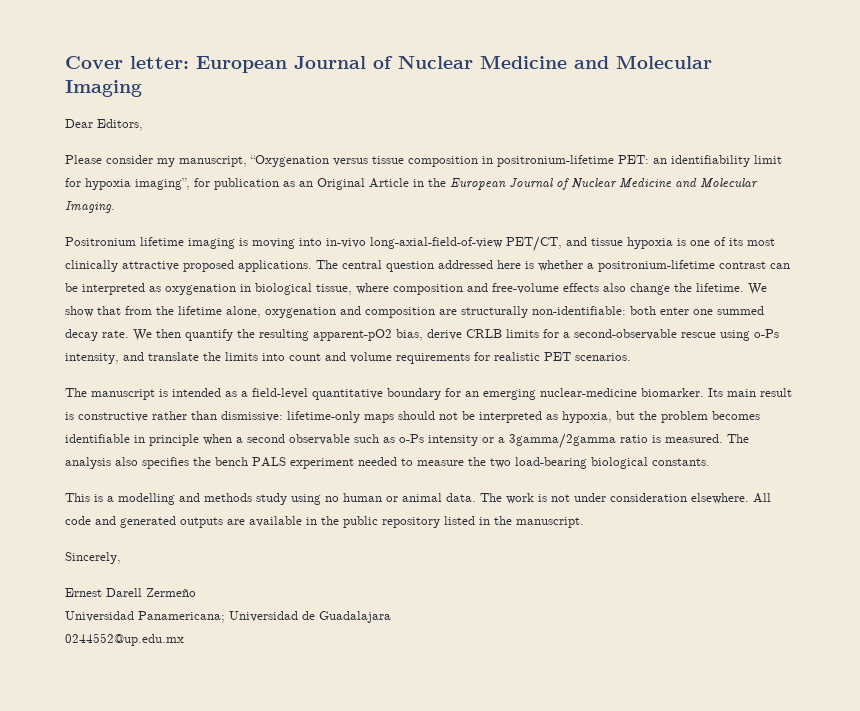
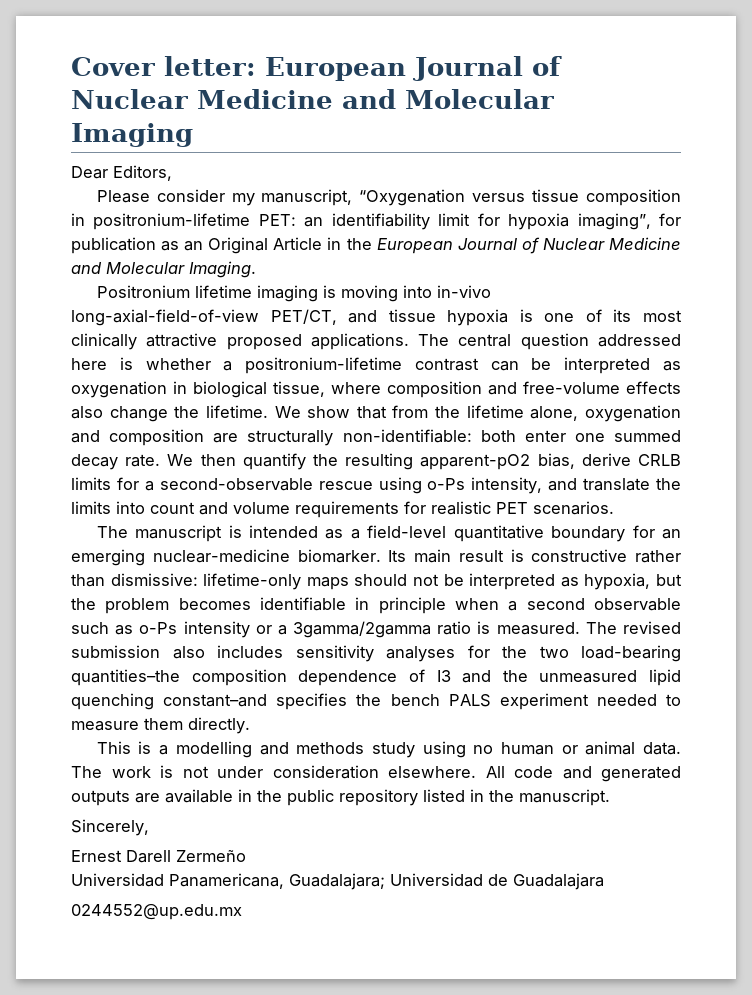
[65,457,138,469] analysis also -> [623,621,681,634] [71,645,681,662] [71,669,681,686] [71,693,268,710] revised submission also includes sensitivity analyses for the two load-bearing quantities–the composition dependence of I3 and the unmeasured lipid quenching constant–and
[468,457,710,469] the two load-bearing biological constants. -> [144,717,250,734] them directly.
[138,611,225,623] Panamericana; -> [169,873,385,890] Panamericana, Guadalajara;

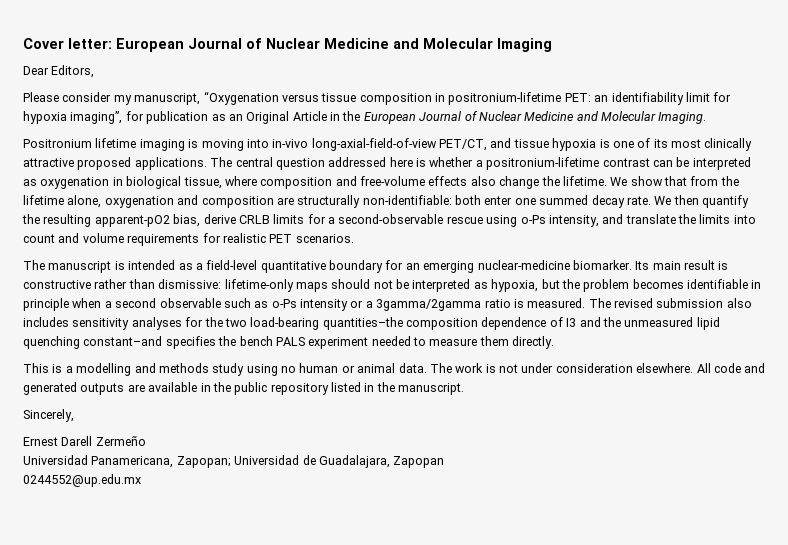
[289,873,385,890] Guadalajara; -> [176,456,231,468] Zapopan;
[513,873,604,890] Guadalajara -> [318,455,445,468] Guadalajara, Zapopan

